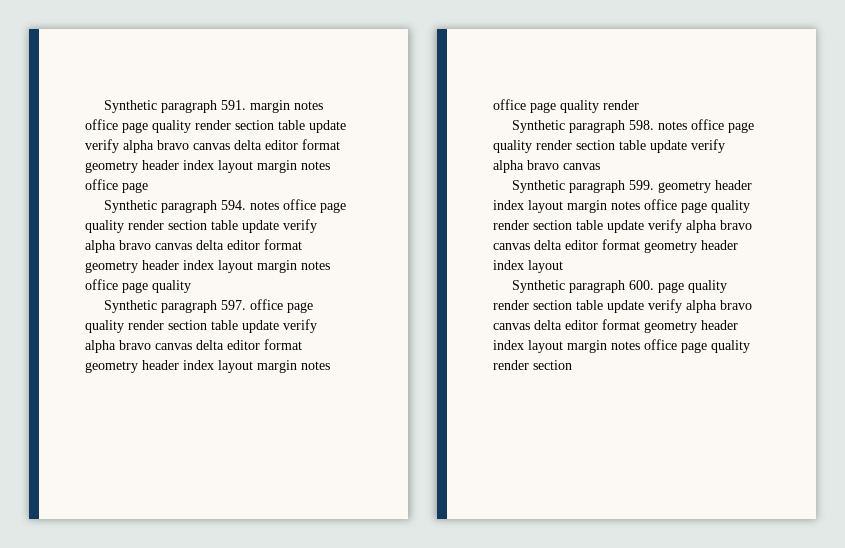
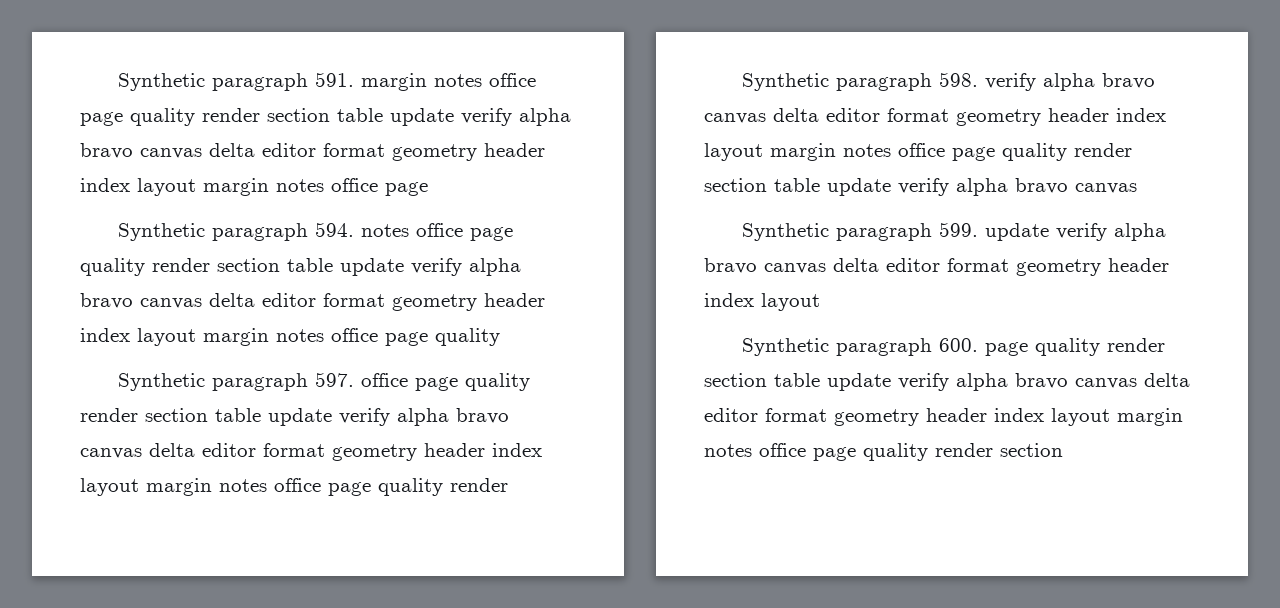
(654, 125) none -> [984,73,1155,91] [704,108,1166,126] [704,143,836,161] verify alpha bravo canvas delta editor format geometry header index layout margin
[657,180,752,193] [493,199,750,213] [493,220,603,230] geometry header index layout margin notes office page quality render section table -> (978, 229) none

